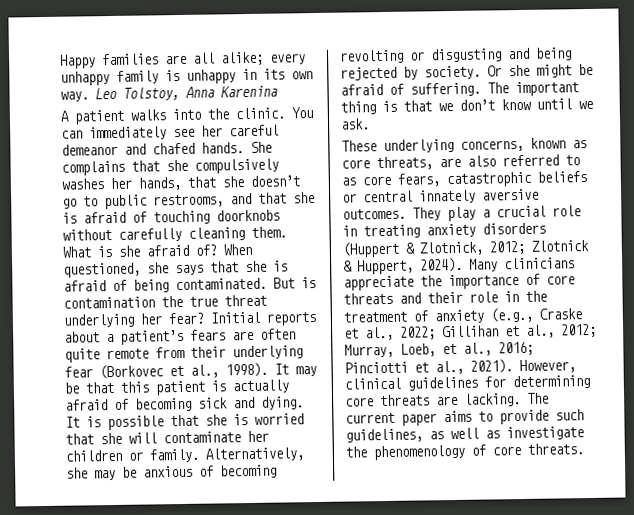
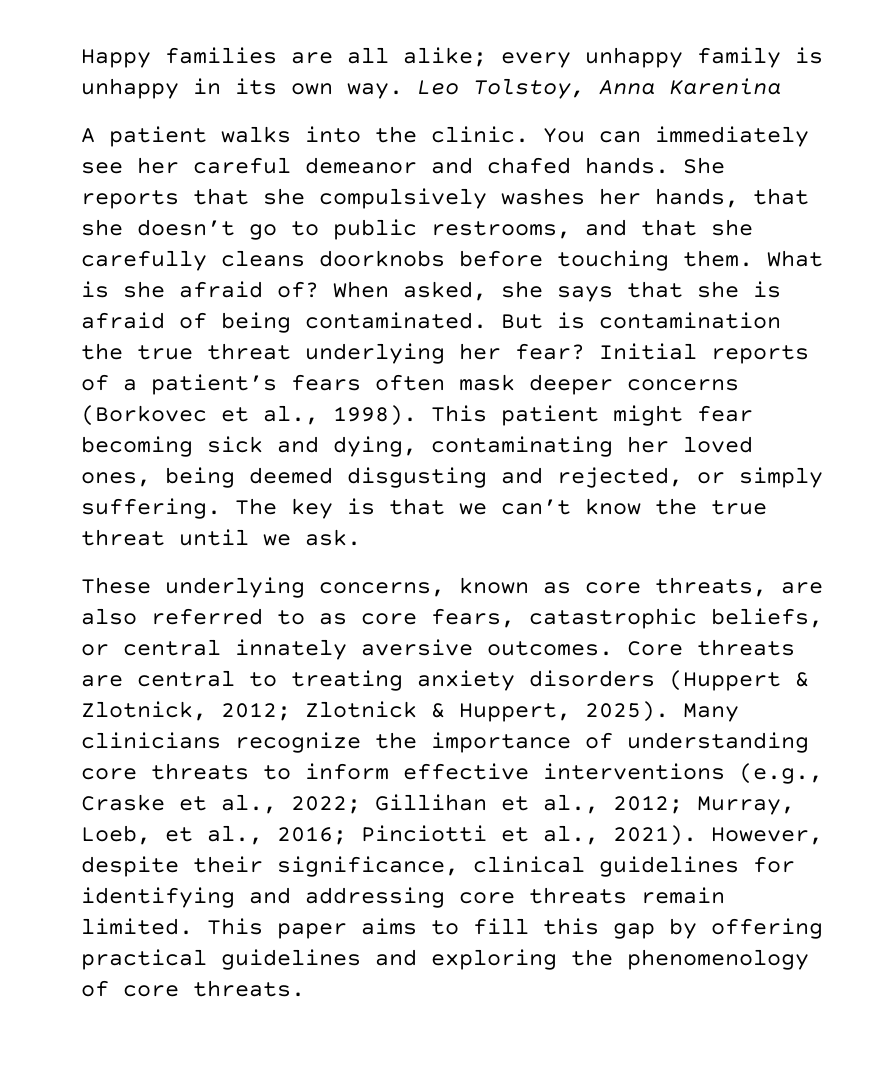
[61,160,125,176] complains -> [81,190,179,209] reports
[62,209,280,225] [62,227,245,242] is afraid of touching doorknobs without carefully cleaning -> [81,250,669,271] carefully cleans doorknobs before touching
[63,262,141,278] questioned, -> [403,281,487,301] asked,
[64,331,100,343] about -> [81,374,109,391] of
[232,328,296,341] [64,345,303,363] [64,362,317,380] [64,379,289,396] [65,396,304,412] [65,413,304,431] [65,430,269,445] [65,447,304,463] [66,464,277,481] [339,47,572,64] [340,63,593,81] [340,81,579,97] [340,98,531,115] are often quite remote from their underlying fear (Borkovec et al., 1998). It may be that this patient is actually afraid of becoming sick and dying. It is possible that she is worried that she will contaminate her children or family. Alternatively, she may be anxious of becoming revolting or disgusting and being rejected by society. Or she might be afraid of suffering. The important thing is that we don’t know -> [375,374,739,395] [81,405,753,426] [81,436,753,457] [81,467,823,488] [81,498,767,519] [81,529,165,546] often mask deeper concerns (Borkovec et al., 1998). This patient might fear becoming sick and dying, contaminating her loved ones, being deemed disgusting and rejected, or simply suffering. The key is that we can’t know the true threat
[537,171,587,183] beliefs -> [711,608,823,628] beliefs,
[412,205,581,222] [342,225,357,237] They play a crucial role in -> [627,639,795,656] [81,670,277,687] Core threats are central to
[420,257,463,273] 2024). -> [585,701,669,722] 2025).
[343,275,414,291] appreciate -> [235,732,361,753] recognize
[546,275,575,285] [343,290,547,305] [343,309,484,324] core threats and their role in the treatment of anxiety -> [627,732,809,753] [81,763,725,780] understanding core threats to inform effective interventions
[344,375,590,391] [345,392,549,407] [345,409,584,426] [345,426,584,443] clinical guidelines for determining core threats are lacking. The current paper aims to provide such guidelines, as well as investigate -> [81,856,795,877] [81,887,725,908] [81,918,823,939] [81,949,557,970] despite their significance, clinical guidelines for identifying and addressing core threats remain limited. This paper aims to fill this gap by offering practical guidelines and exploring

